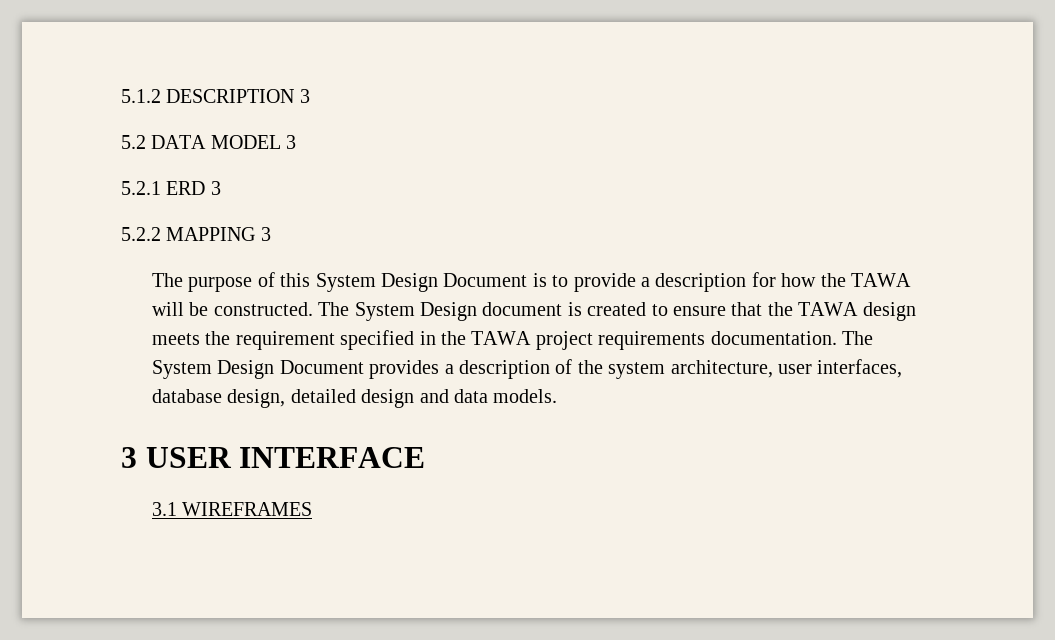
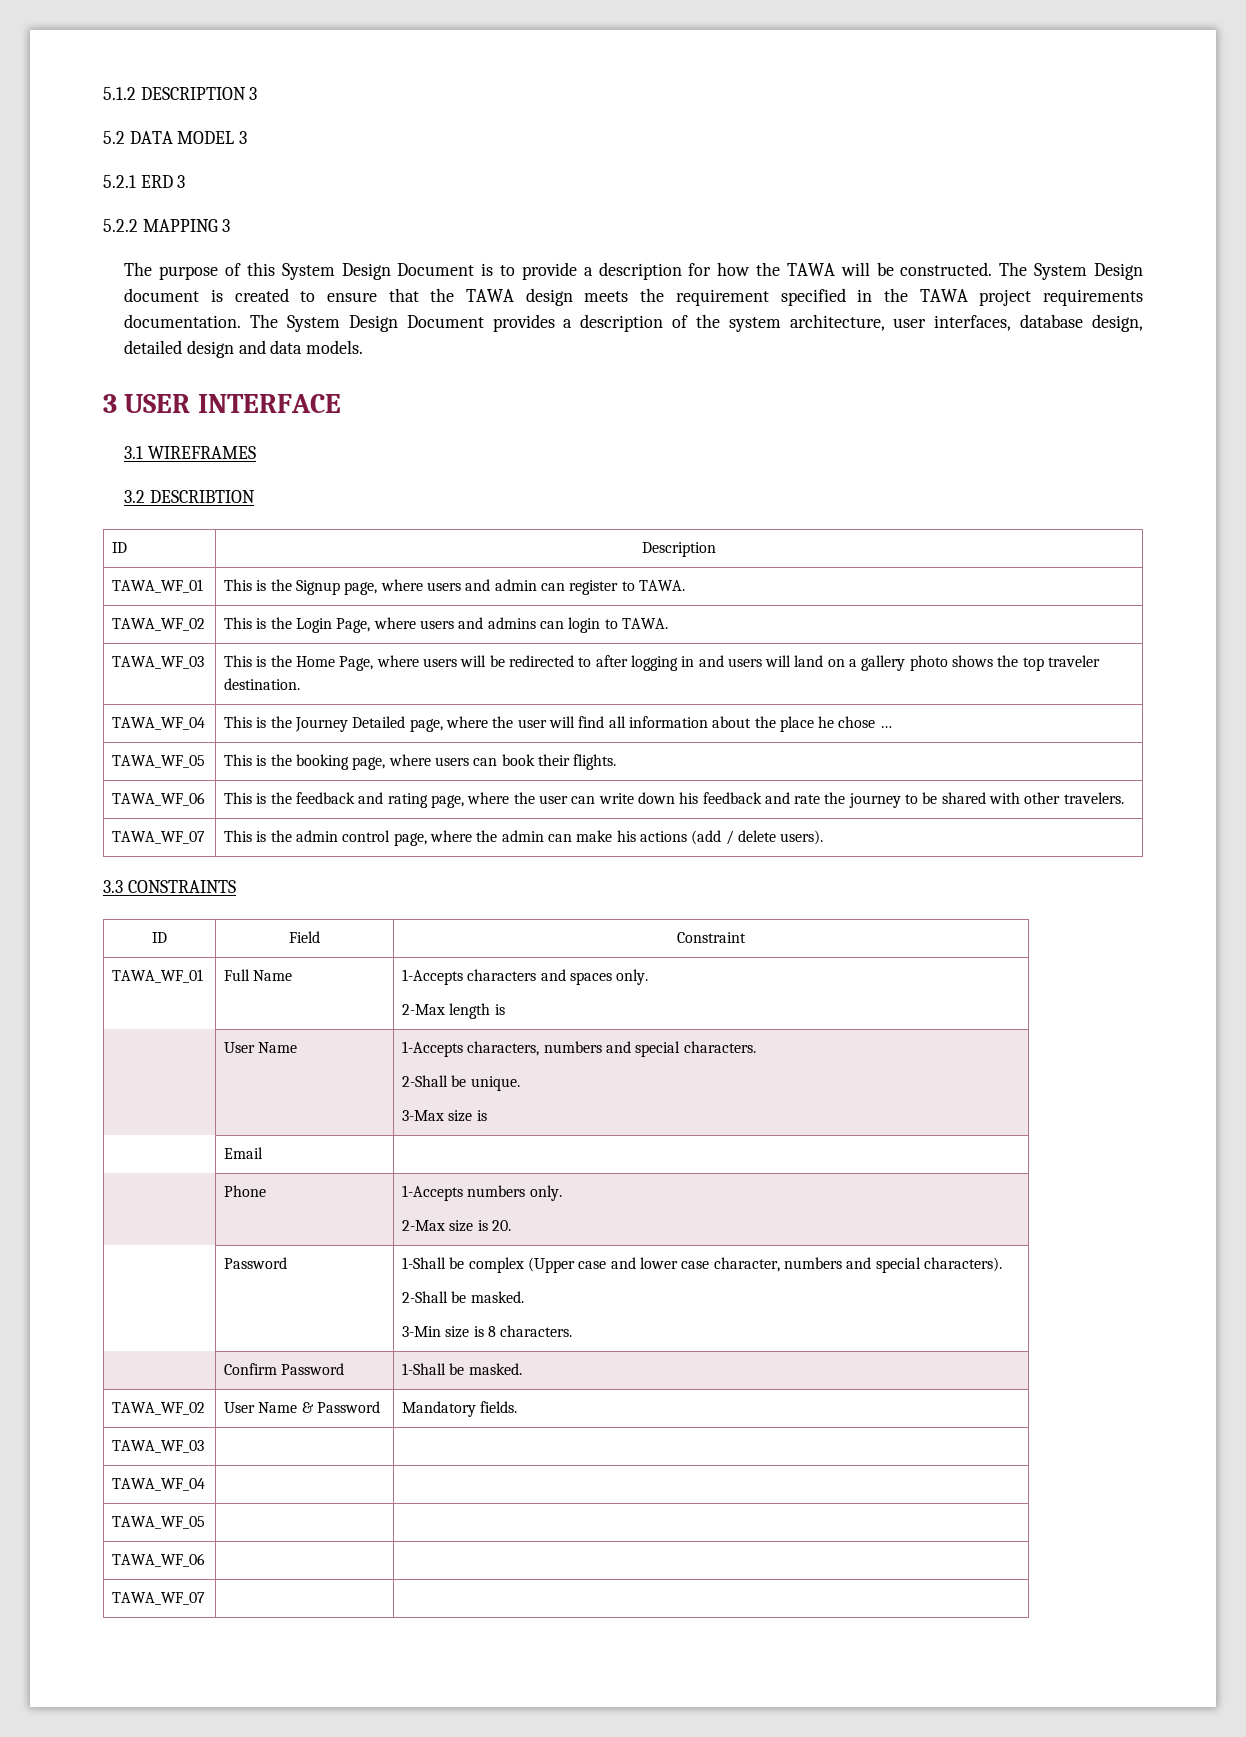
(313, 509) none -> [124,490,256,503] [112,542,128,553] [642,542,716,557] [112,579,204,593] [224,579,685,595] [112,618,206,631] [224,617,668,633] [112,656,205,669] [224,655,1101,671] [224,678,301,690] [112,717,206,730] [224,716,892,732] [112,755,206,768] [224,754,617,770] [112,792,206,806] [224,792,1124,808] [112,831,206,844] [224,830,824,846] [103,880,236,893] [152,932,167,943] [289,931,320,943] [677,932,746,943] [112,969,204,983] [224,969,293,981] [402,969,649,985] [402,1003,505,1019] [224,1042,298,1053] [402,1041,756,1057] [402,1075,520,1091] [402,1110,487,1122] [224,1147,264,1159] [224,1185,267,1197] [402,1185,562,1201] [402,1220,511,1232] [224,1257,288,1269] [402,1257,1002,1273] [402,1291,524,1303] [402,1325,573,1338] [224,1363,345,1375] [402,1363,522,1375] [112,1402,206,1415] [224,1401,380,1413] [402,1401,518,1417] [112,1440,205,1453] [112,1478,206,1491] [112,1516,206,1529] [112,1553,206,1567] [112,1592,206,1605] // 3.2 DESCRIBTION // ID | Description // TAWA_WF_01 | This is the Signup page, where users and admin can register to TAWA. // TAWA_WF_02 | This is the Login Page, where users and admins can login to TAWA. // TAWA_WF_03 | This is the Home Page, where users will be redirected to after logging in and users will land on a gallery photo shows the top traveler destination. // TAWA_WF_04 | This is the Journey Detailed page, where the user will find all information about the place he chose … // TAWA_WF_05 | This is the booking page, where users can book their flights. // TAWA_WF_06 | This is the feedback and rating page, where the user can write down his feedback and rate the journey to be shared with other travelers. // TAWA_WF_07 | This is the admin control page, where the admin can make his actions (add / delete users). // 3.3 CONSTRAINTS // ID | Field | Constraint // TAWA_WF_01 | Full Name | 1-Accepts characters and spaces only. // 2-Max length is // | User Name | 1-Accepts characters, numbers and special characters. // 2-Shall be unique. // 3-Max size is // | Email | // | Phone | 1-Accepts numbers only. // 2-Max size is 20. // | Password | 1-Shall be complex (Upper case and lower case character, numbers and special characters). // 2-Shall be masked. // 3-Min size is 8 characters. // | Confirm Password | 1-Shall be masked. // TAWA_WF_02 | User Name & Password | Mandatory fields. // TAWA_WF_03 | | // TAWA_WF_04 | | // TAWA_WF_05 | | // TAWA_WF_06 | | // TAWA_WF_07 | |

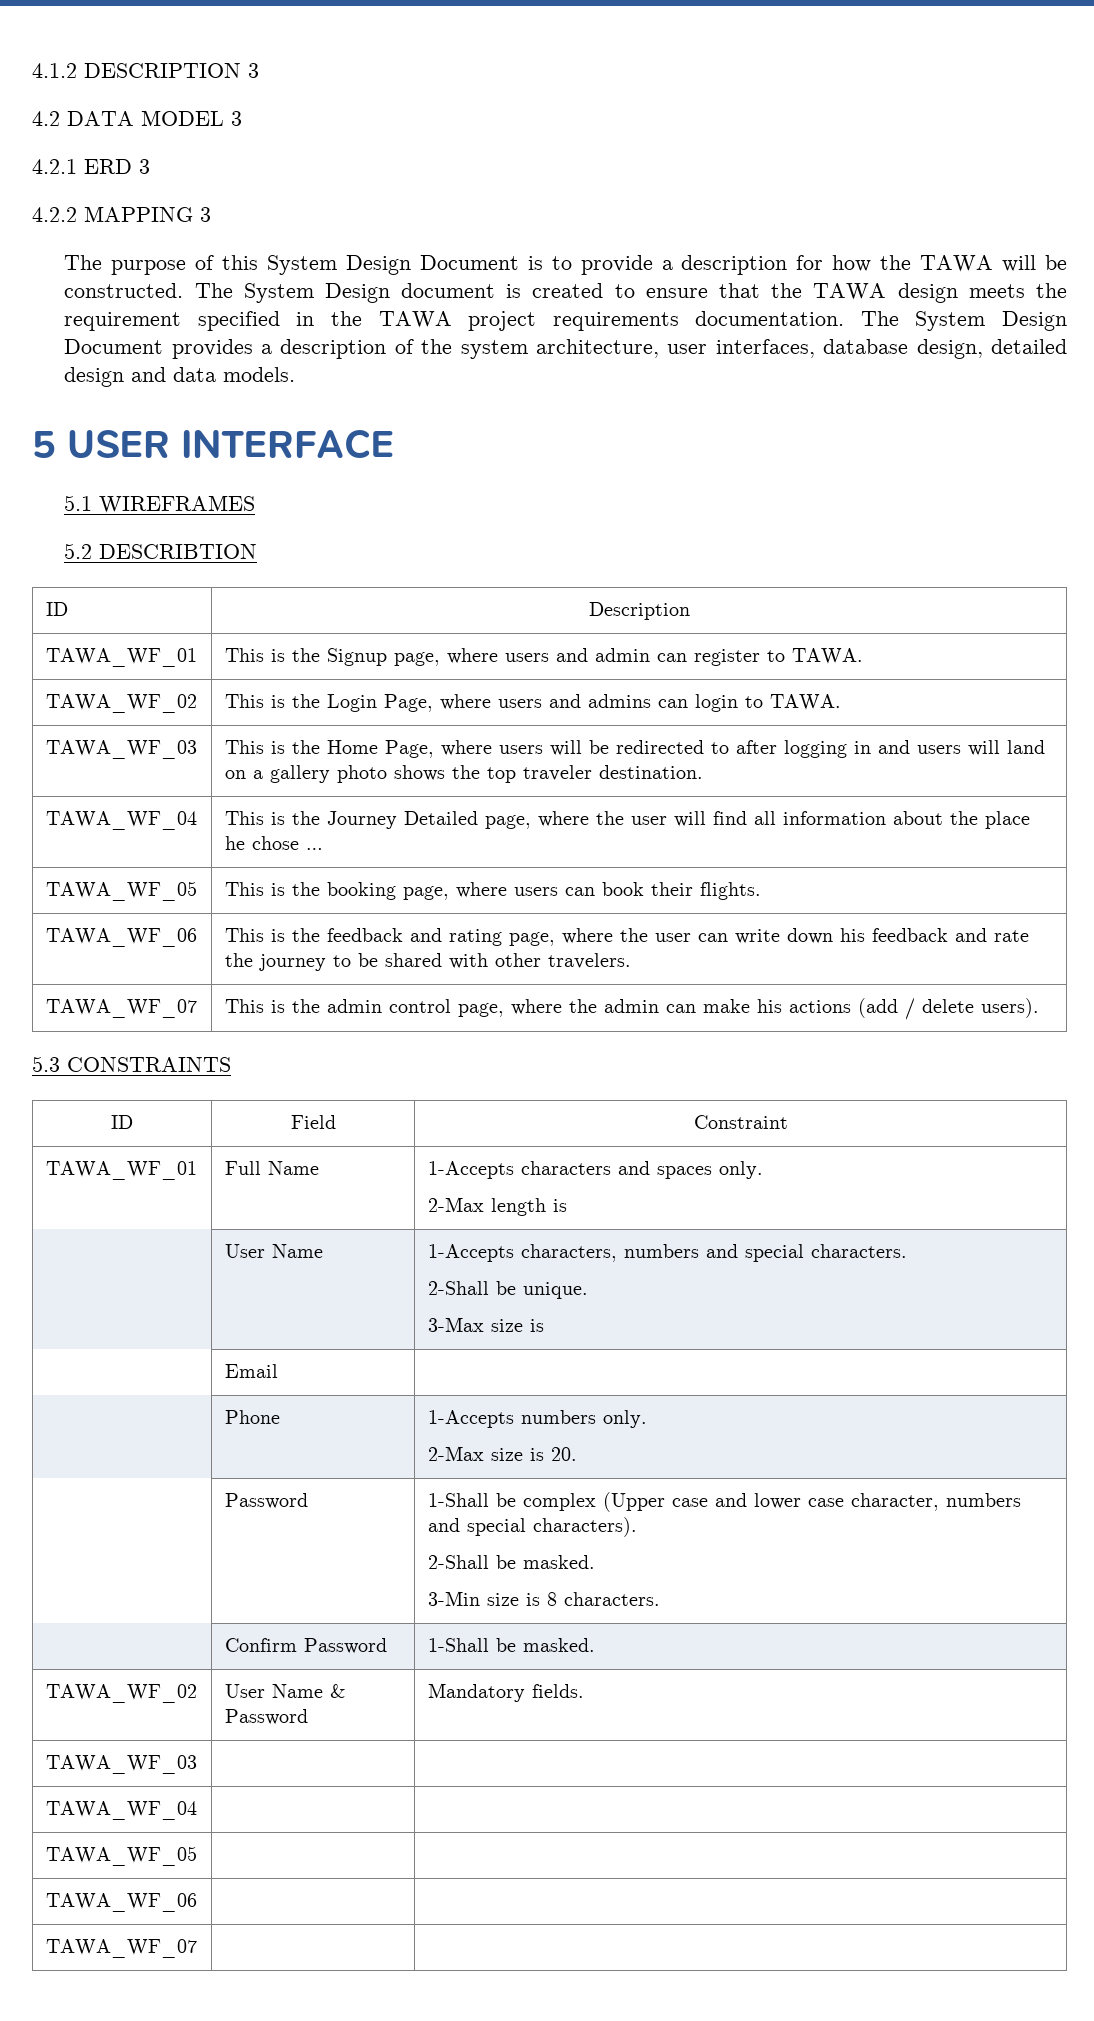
[103,87,136,100] 5.1.2 -> [32,63,77,78] 4.1.2
[103,131,125,144] 5.2 -> [32,111,60,126] 4.2
[103,175,136,188] 5.2.1 -> [32,159,77,174] 4.2.1
[103,219,138,232] 5.2.2 -> [32,207,77,222] 4.2.2
[103,394,117,413] 3 -> [32,431,56,458] 5
[124,446,144,459] 3.1 -> [64,495,93,511] 5.1
[124,490,146,503] 3.2 -> [64,543,93,559] 5.2
[103,880,123,893] 3.3 -> [32,1056,60,1072] 5.3

